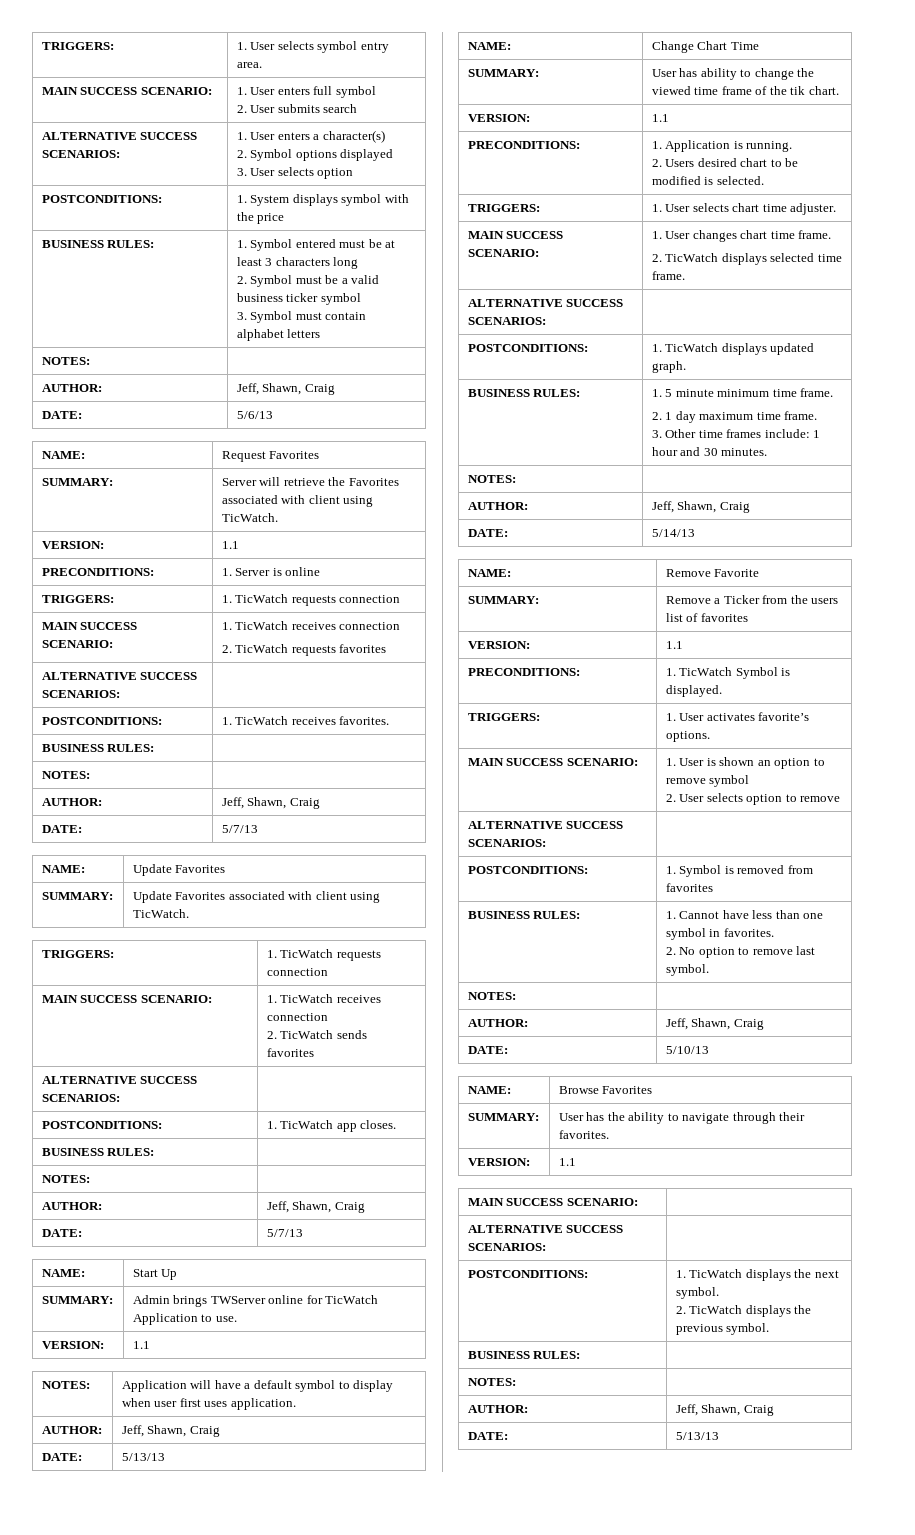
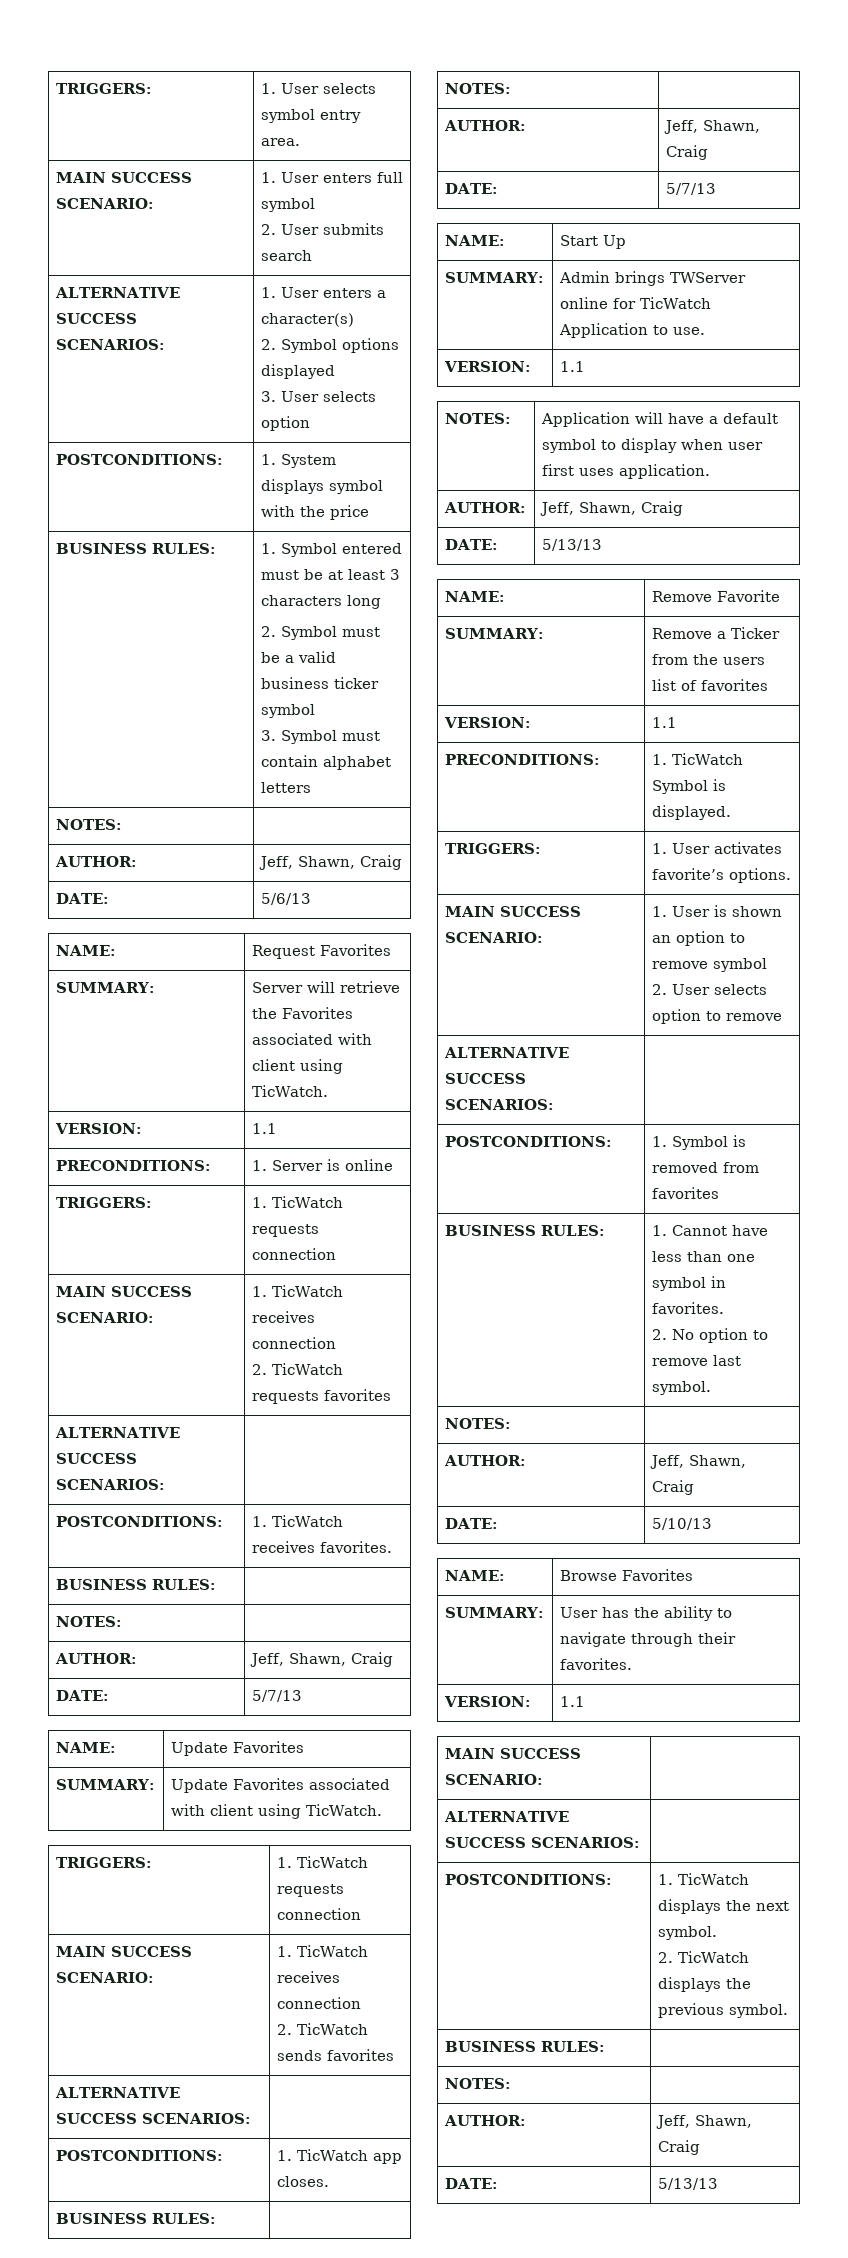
[467,42,511,50] [651,41,759,53] [467,69,539,77] [651,68,815,80] [651,86,839,95] [467,114,530,122] [651,114,669,122] [467,141,580,149] [651,140,793,152] [651,158,799,167] [651,176,764,185] [467,204,540,212] [651,203,837,215] [467,231,564,239] [467,249,539,257] [651,230,832,242] [651,253,842,265] [651,271,685,280] [467,299,624,307] [467,317,546,325] [467,344,588,352] [651,343,815,355] [651,361,686,373] [467,389,581,397] [651,388,834,397] [651,411,818,423] [651,429,821,438] [651,447,768,456] [467,475,516,483] [467,502,528,510] [651,501,750,513] [467,529,508,537] [651,529,695,537] // NAME: | Change Chart Time // SUMMARY: | User has ability to change the viewed time frame of the tik chart. // VERSION: | 1.1 // PRECONDITIONS: | 1. Application is running. // 2. Users desired chart to be modified is selected. // TRIGGERS: | 1. User selects chart time adjuster. // MAIN SUCCESS SCENARIO: | 1. User changes chart time frame. // 2. TicWatch displays selected time frame. // ALTERNATIVE SUCCESS SCENARIOS: | // POSTCONDITIONS: | 1. TicWatch displays updated graph. // BUSINESS RULES: | 1. 5 minute minimum time frame. // 2. 1 day maximum time frame. // 3. Other time frames include: 1 hour and 30 minutes. // NOTES: | // AUTHOR: | Jeff, Shawn, Craig // DATE: | 5/14/13 -> (602, 545) none

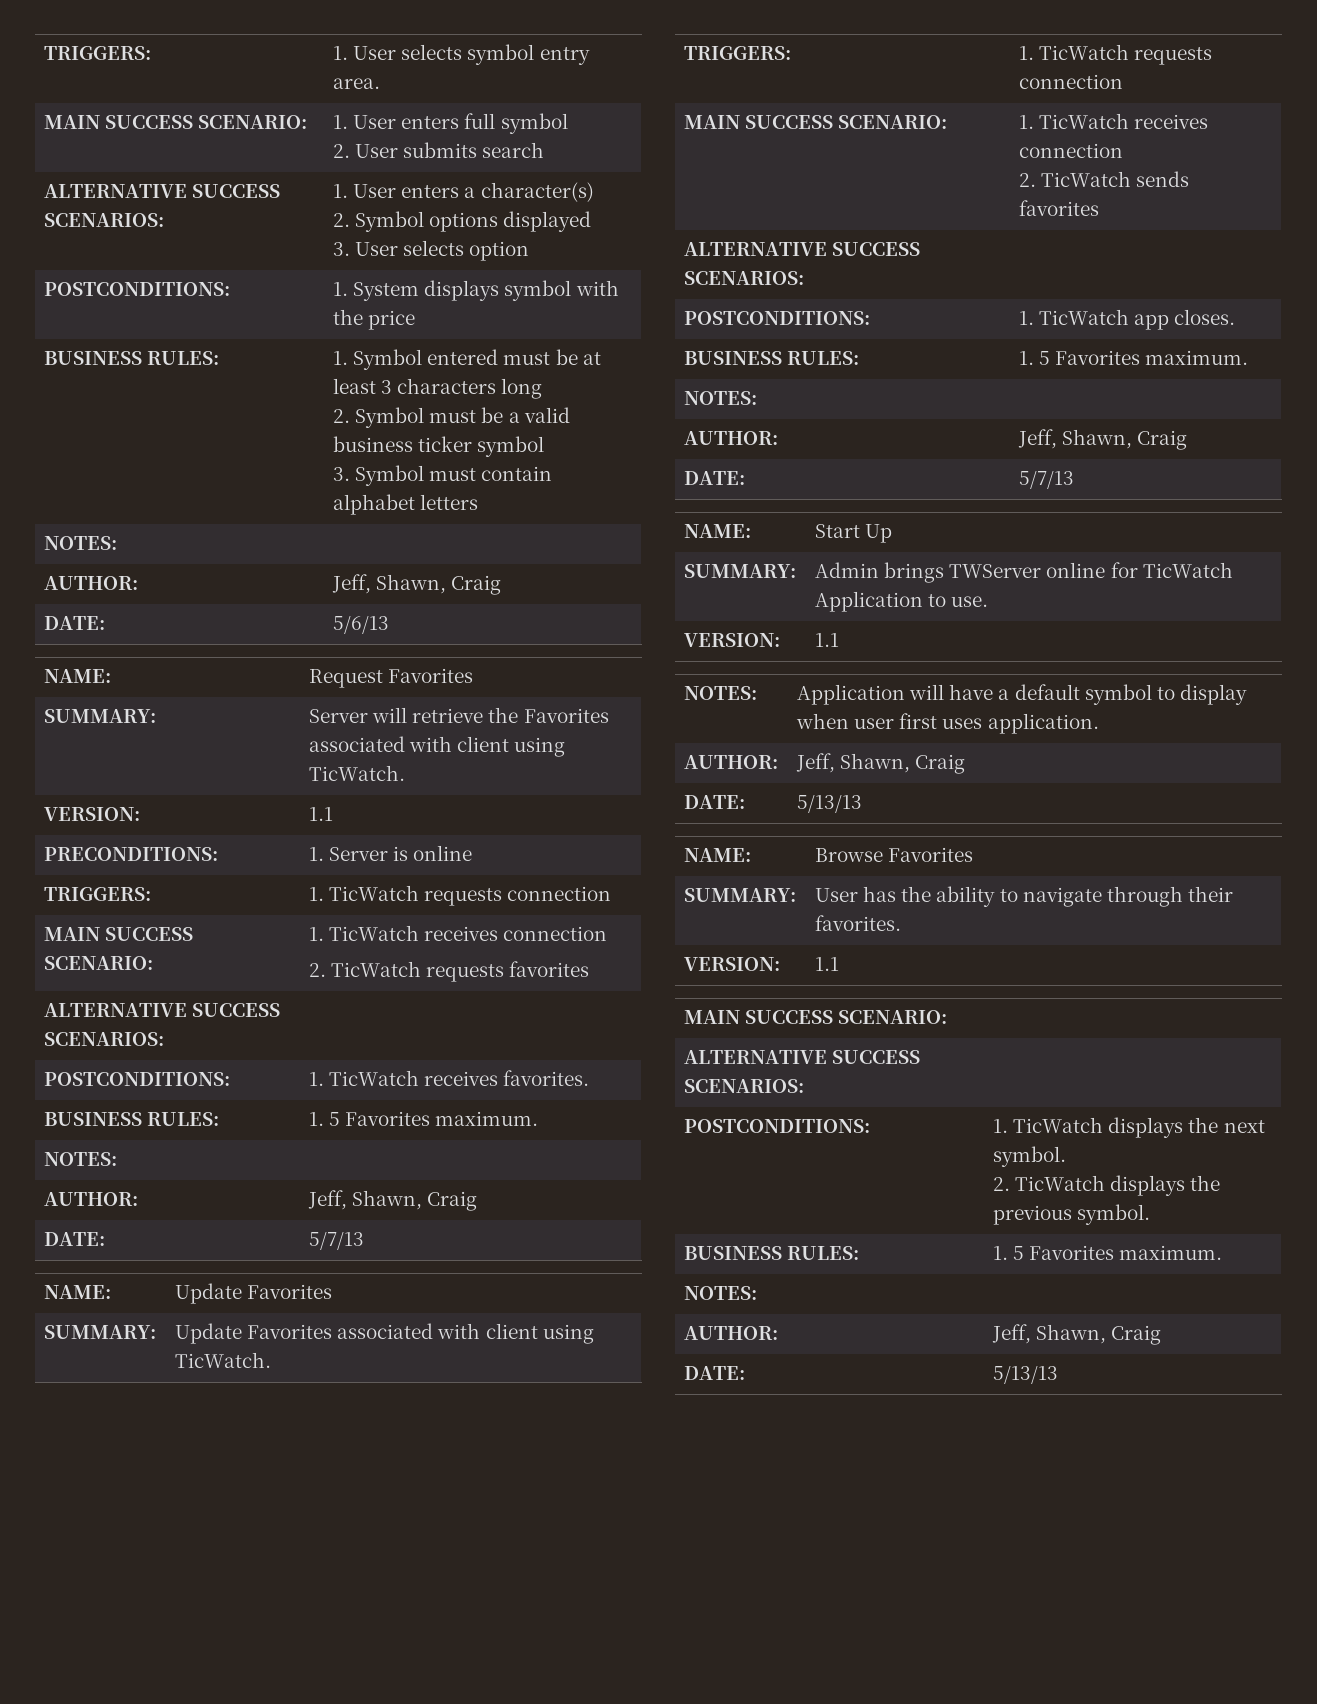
(216, 1584) none -> [309,1111,539,1126] 1. 5 Favorites maximum.
(216, 2218) none -> [1019,350,1249,365] 1. 5 Favorites maximum.
[444,591,505,602] [651,590,780,602] [444,628,544,639] [651,627,780,639] [651,654,765,665] [651,679,768,691] [443,717,531,728] [651,717,677,728] [444,754,600,765] [651,753,743,765] [651,779,726,794] [651,805,731,820] [444,843,541,854] [651,842,782,854] [651,868,791,883] [444,906,581,917] [444,932,543,943] [651,905,782,917] [651,931,745,946] [651,958,767,972] [651,984,767,995] [651,1009,782,1024] [443,1047,569,1058] [444,1073,526,1084] [444,1099,554,1110] [444,1136,612,1147] [651,1135,746,1150] [651,1162,759,1173] [651,1187,719,1199] [444,1225,605,1236] [651,1225,768,1236] [651,1251,755,1262] [651,1276,726,1291] [651,1302,724,1314] [651,1328,768,1343] [651,1355,741,1366] [651,1381,711,1395] [444,1418,511,1429] [443,1455,526,1466] [649,1455,746,1469] [651,1480,694,1495] [444,1518,498,1529] [651,1518,712,1530] // NAME: | Remove Favorite // SUMMARY: | Remove a Ticker from the users list of favorites // VERSION: | 1.1 // PRECONDITIONS: | 1. TicWatch Symbol is displayed. // TRIGGERS: | 1. User activates favorite’s options. // MAIN SUCCESS SCENARIO: | 1. User is shown an option to remove symbol // 2. User selects option to remove // ALTERNATIVE SUCCESS SCENARIOS: | // POSTCONDITIONS: | 1. Symbol is removed from favorites // BUSINESS RULES: | 1. Cannot have less than one symbol in favorites. // 2. No option to remove last symbol. // NOTES: | // AUTHOR: | Jeff, Shawn, Craig // DATE: | 5/10/13 -> (863, 804) none
(605, 2046) none -> [993,1245,1223,1260] 1. 5 Favorites maximum.

